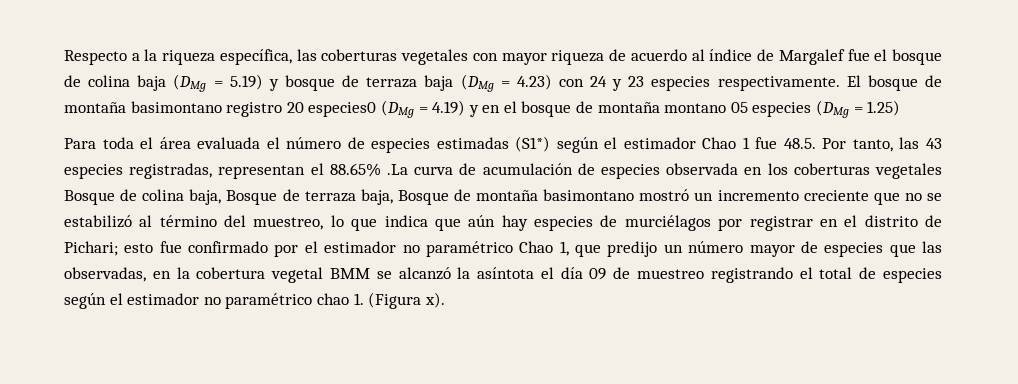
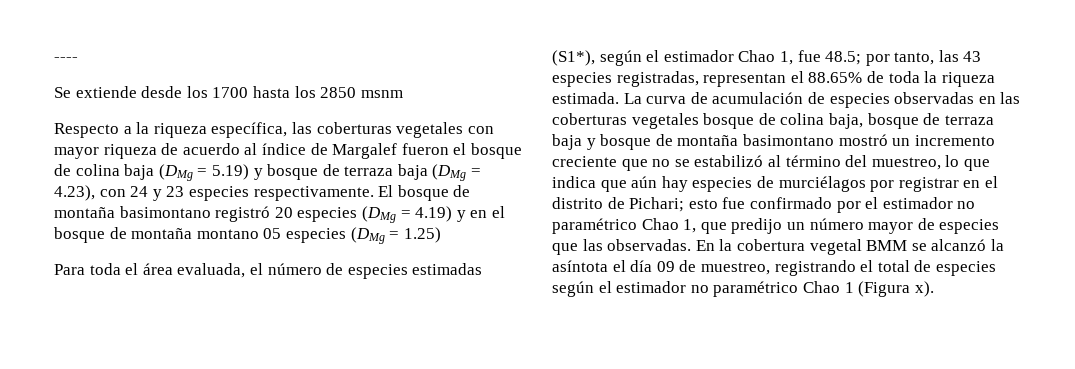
(64, 57) none -> [54,57,78,62] [54,86,403,98] ---- // Se extiende desde los 1700 hasta los 2850 msnm //
[847,49,870,61] fue -> [401,143,449,155] fueron
[516,74,552,90] 4.23) -> [54,185,95,201] 4.23),
[226,102,377,117] registro 20 especies0 -> [215,206,358,222] registró 20 especies
[197,137,261,149] evaluada -> [177,263,246,278] evaluada,
[515,136,551,152] (S1*) -> [552,50,595,66] (S1*),
[742,137,847,149] 1 fue 48.5. Por -> [779,50,890,66] 1, fue 48.5; por
[386,164,408,175] .La -> [866,71,995,87] [552,92,642,104] de toda la riqueza estimada. La
[666,163,943,179] [64,190,115,205] observada en los coberturas vegetales Bosque -> [894,92,1021,104] [552,113,755,129] observadas en las coberturas vegetales bosque
[226,189,449,205] Bosque de terraza baja, Bosque -> [867,113,994,129] [552,134,652,150] bosque de terraza baja y bosque
[64,267,171,282] observadas, en -> [607,239,715,251] observadas. En
[637,269,705,279] muestreo -> [700,262,770,275] muestreo,
[316,293,364,305] chao 1. -> [802,281,854,293] Chao 1

